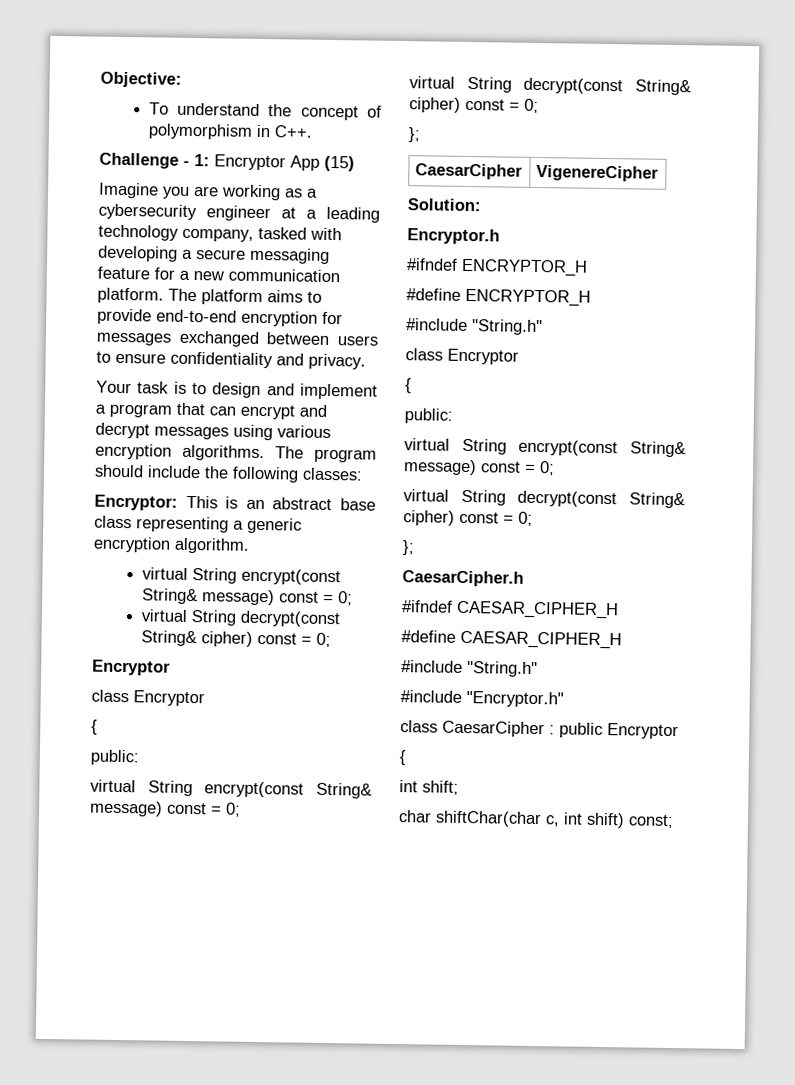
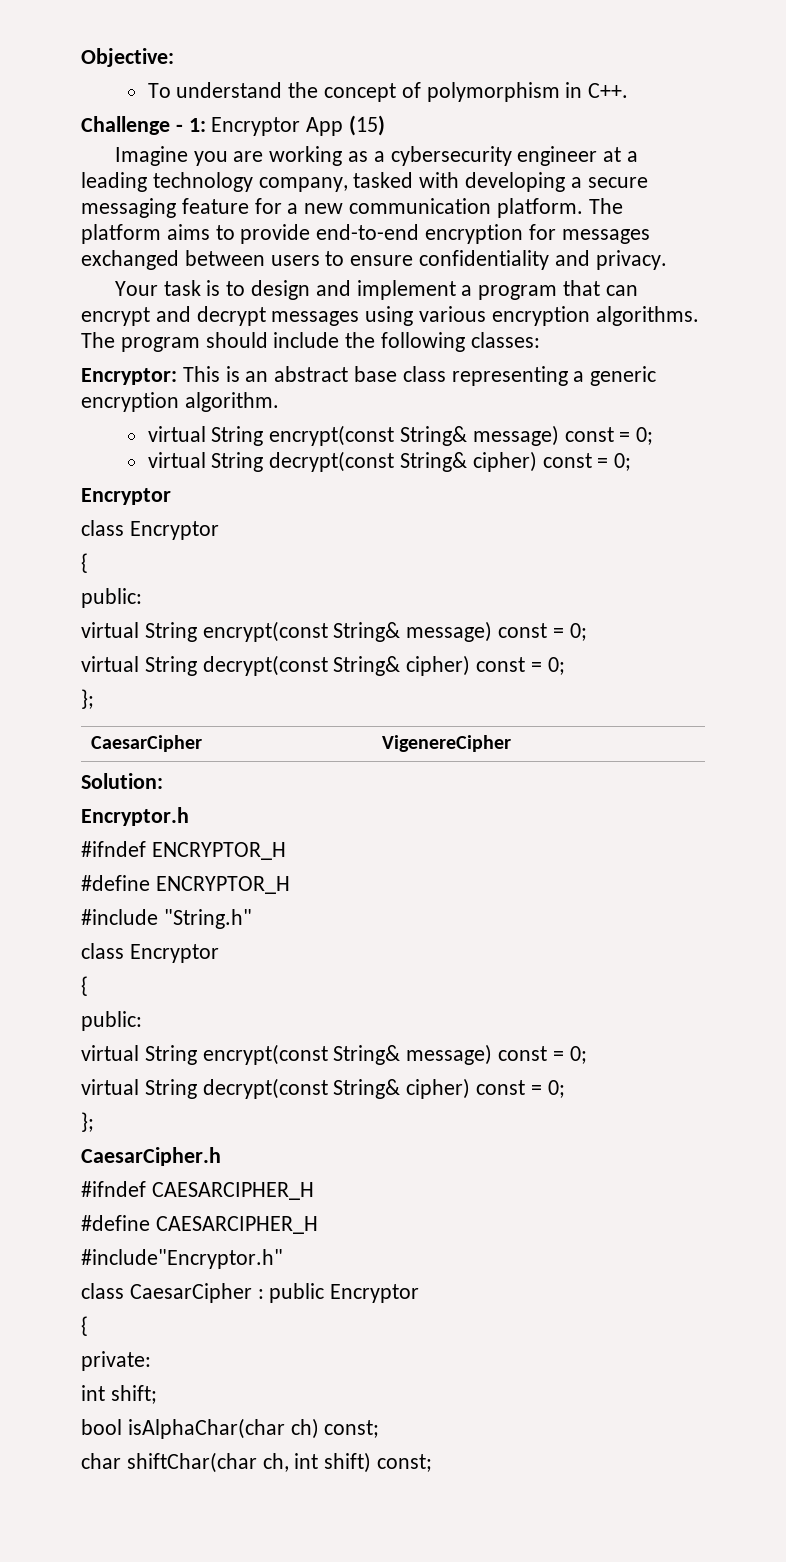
[456,600,619,620] [401,630,622,650] [401,660,538,678] [400,690,564,708] CAESAR_CIPHER_H // #define CAESAR_CIPHER_H // #include "String.h" // #include "Encryptor.h" -> [151,1182,314,1200] [81,1215,318,1234] [81,1249,283,1269] CAESARCIPHER_H // #define CAESARCIPHER_H // #include"Encryptor.h"
(406, 758) none -> [81,1351,151,1371] // private:
(459, 787) none -> [81,1418,380,1439] // bool isAlphaChar(char ch) const;
[545,815,560,827] c, -> [262,1453,289,1472] ch,

